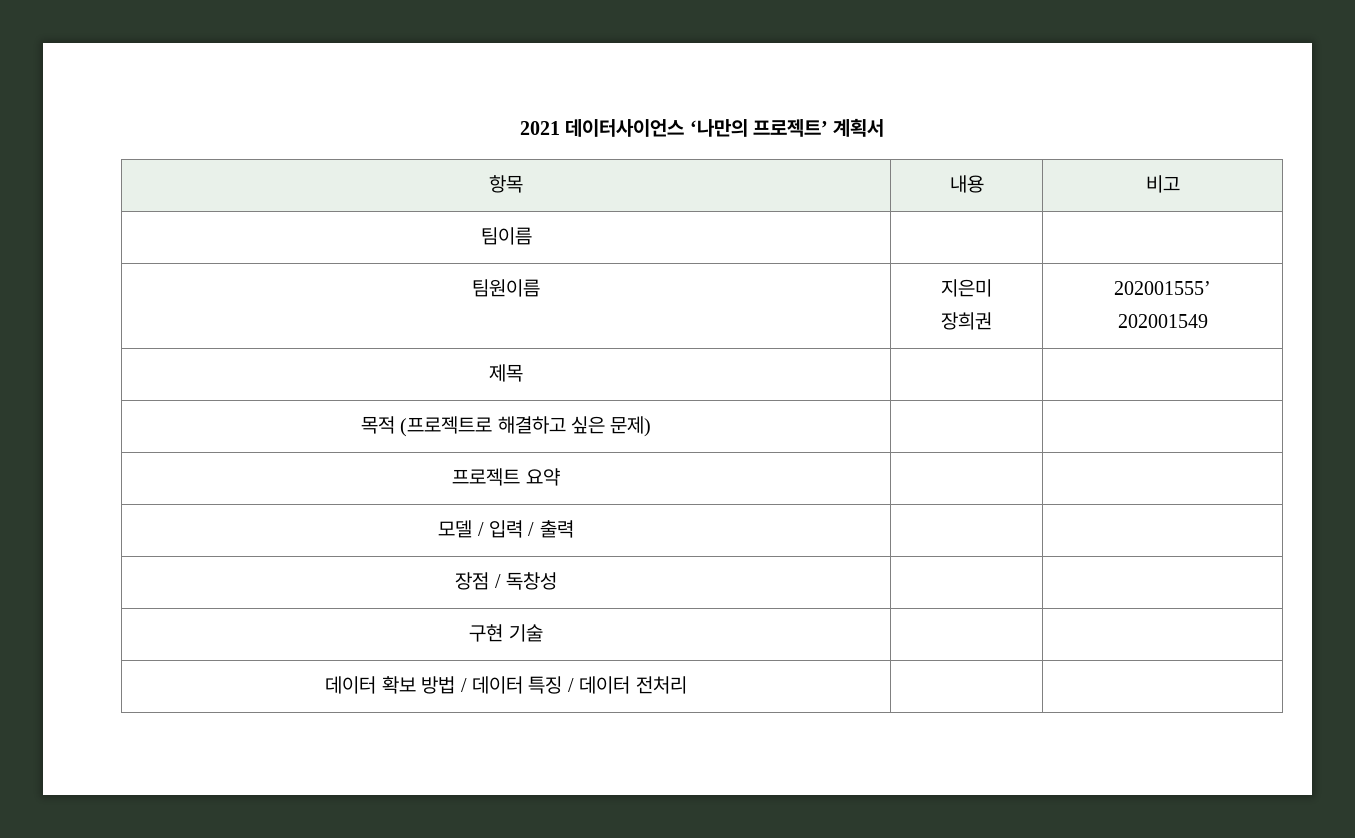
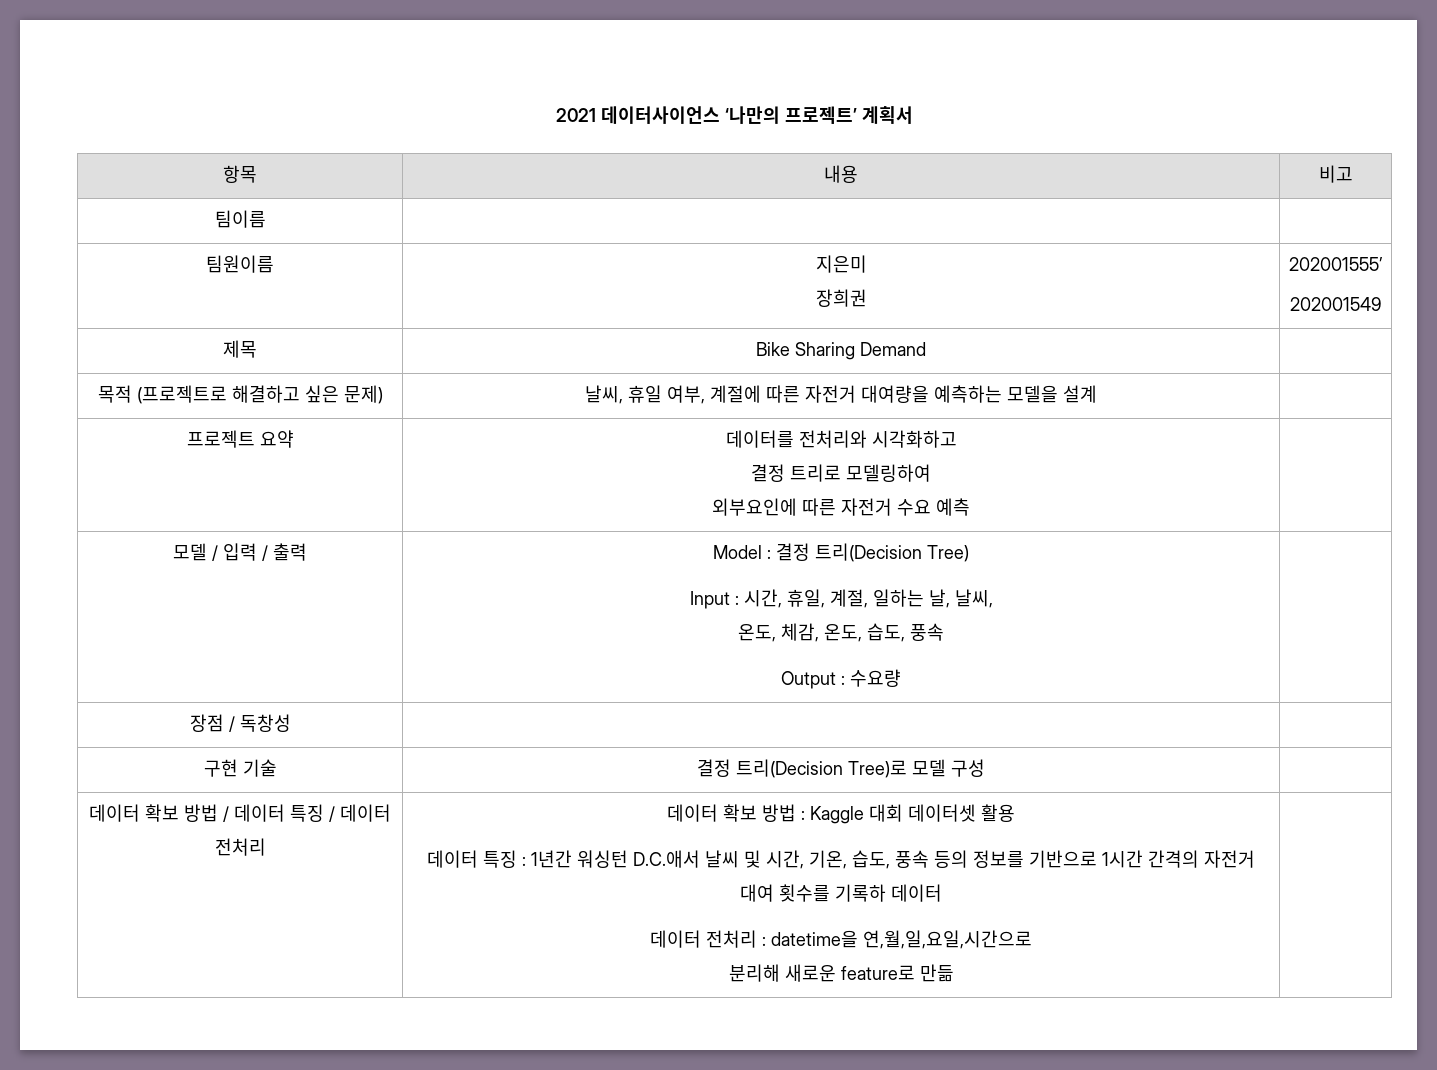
(523, 373) none -> [756,342,927,360] Bike Sharing Demand
[452,468,560,486] | // 프로젝트 요약 | -> [585,385,1097,404] [186,430,294,448] [725,430,957,448] [751,464,932,482] [712,498,971,516] 날씨, 휴일 여부, 계절에 따른 자전거 대여량을 예측하는 모델을 설계 | // 프로젝트 요약 | 데이터를 전처리와 시각화하고 // 결정 트리로 모델링하여 // 외부요인에 따른 자전거 수요 예측
(574, 529) none -> [713,543,970,562] [689,589,993,609] [738,623,945,642] [781,669,902,689] Model : 결정 트리(Decision Tree) // Input : 시간, 휴일, 계절, 일하는 날, 날씨, // 온도, 체감, 온도, 습도, 풍속 // Output : 수요량
(543, 633) none -> [697,759,986,778] 결정 트리(Decision Tree)로 모델 구성
(687, 685) none -> [667,804,1016,824] [427,850,1255,869] [740,884,943,902] [650,930,1032,949] [728,964,954,982] 데이터 확보 방법 : Kaggle 대회 데이터셋 활용 // 데이터 특징 : 1년간 워싱턴 D.C.애서 날씨 및 시간, 기온, 습도, 풍속 등의 정보를 기반으로 1시간 간격의 자전거 대여 횟수를 기록하 데이터 // 데이터 전처리 : datetime을 연,월,일,요일,시간으로 // 분리해 새로운 feature로 만듦

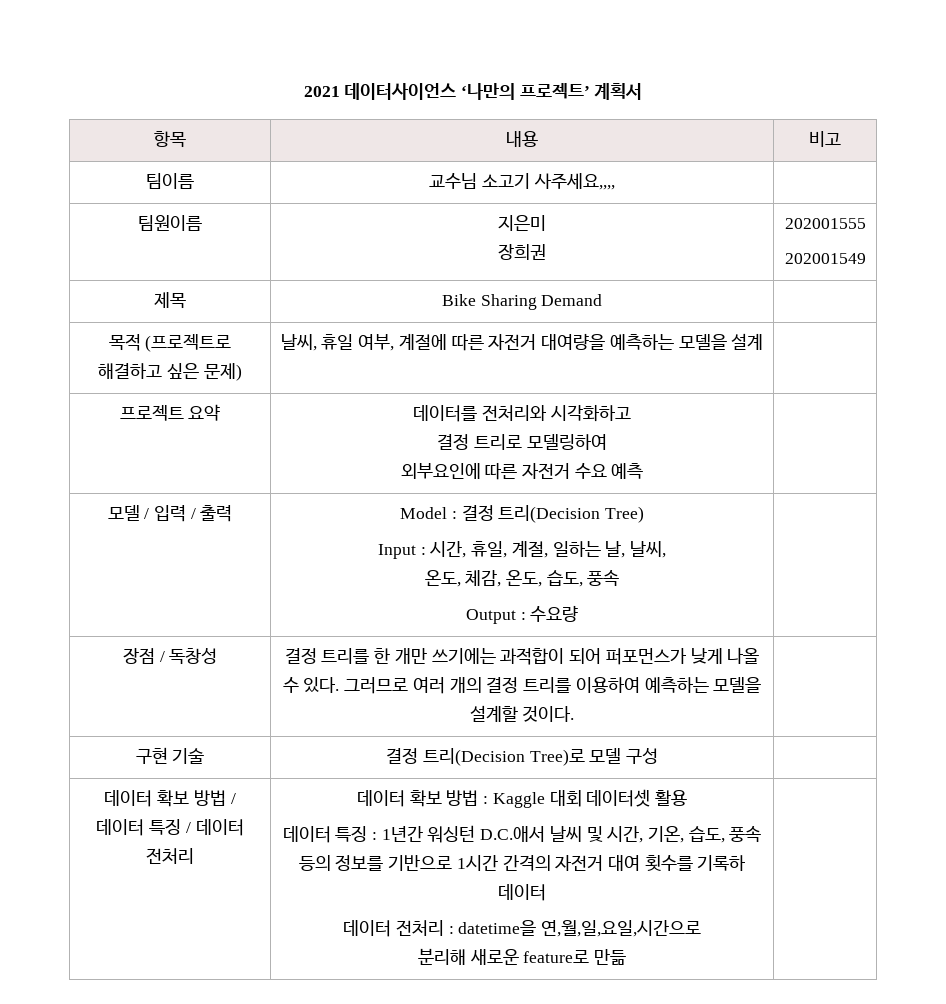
(266, 219) none -> [429,173,615,190] 교수님 소고기 사주세요,,,,
[1289,257,1383,271] 202001555’ -> [784,218,866,229] 202001555
(291, 723) none -> [284,647,760,665] [282,677,762,694] [469,705,575,722] 결정 트리를 한 개만 쓰기에는 과적합이 되어 퍼포먼스가 낮게 나올 수 있다. 그러므로 여러 개의 결정 트리를 이용하여 예측하는 모델을 설계할 것이다.

